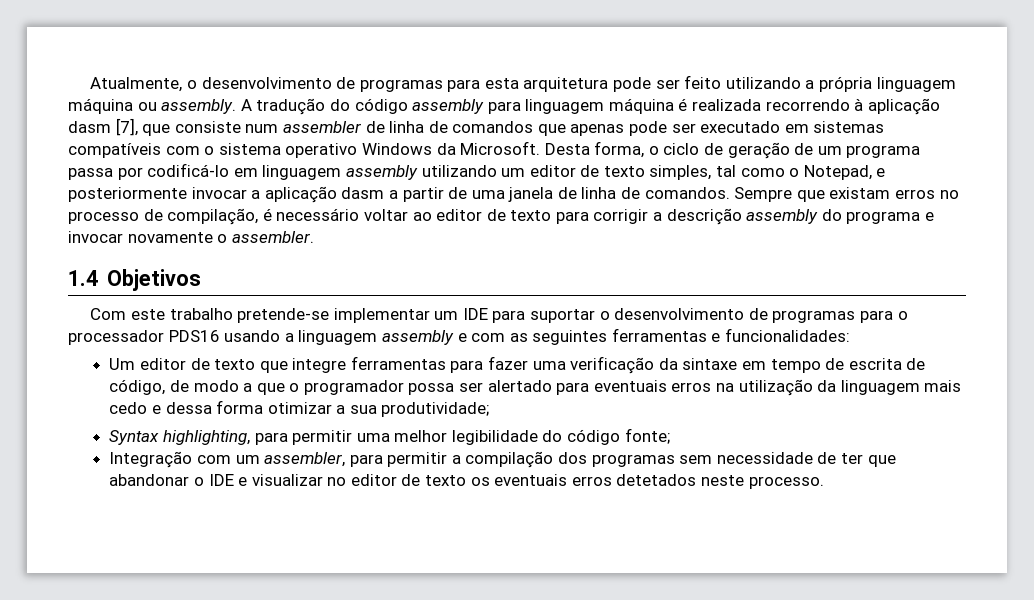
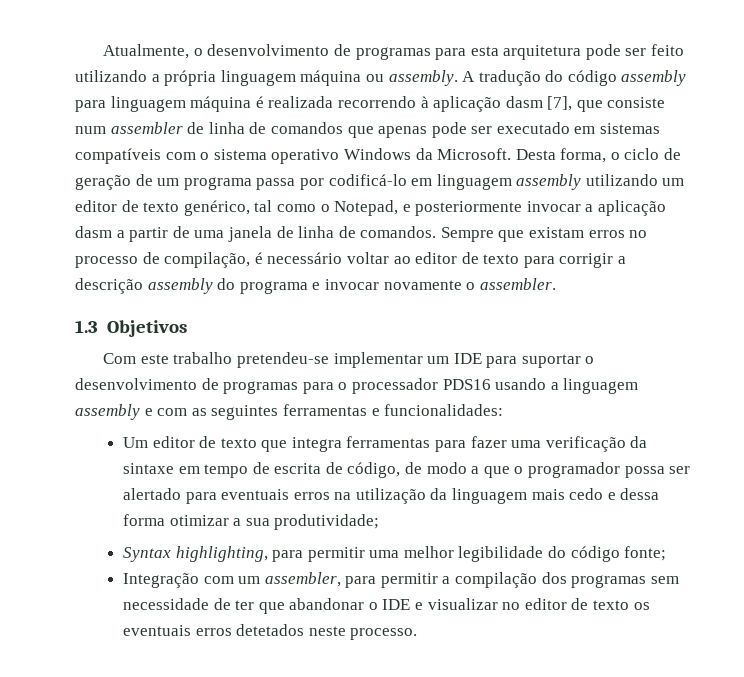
[649,165,712,180] simples, -> [183,200,250,216] genérico,
[68,270,98,286] 1.4 -> [75,320,98,333] 1.3
[237,308,330,323] pretende-se -> [236,352,329,368] pretendeu-se
[292,358,347,373] integre -> [291,437,342,452] integra

